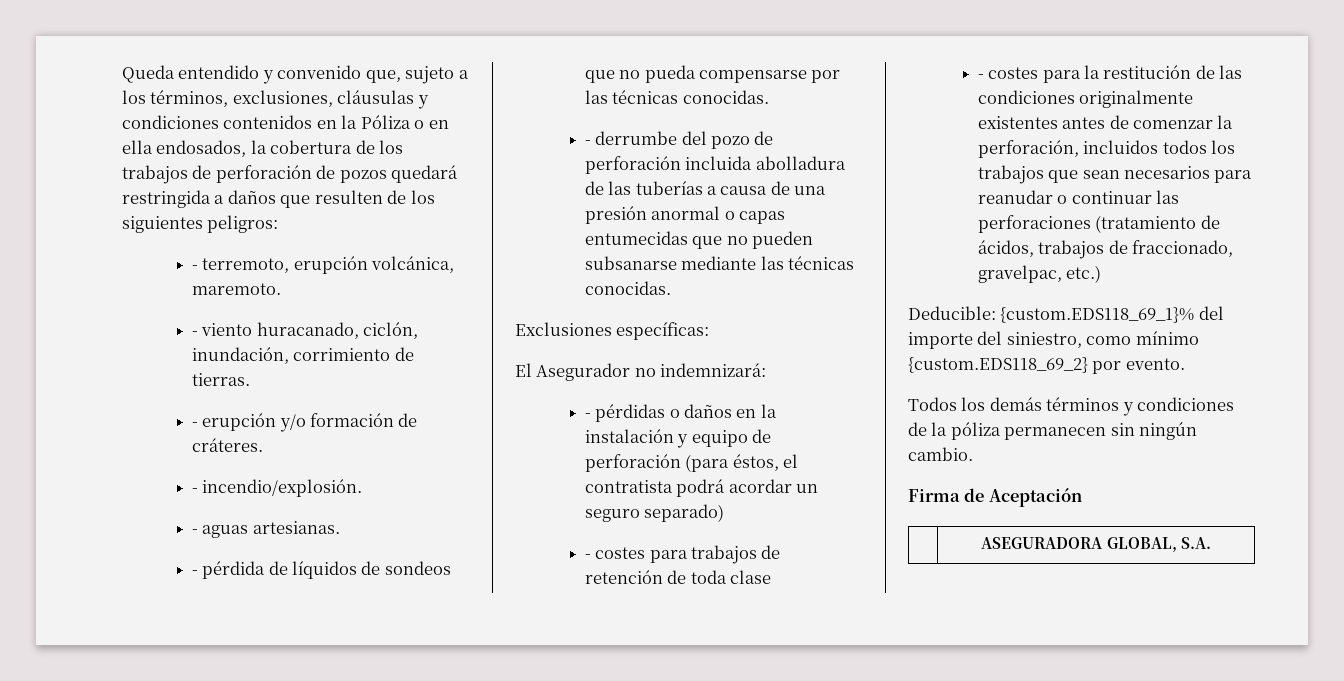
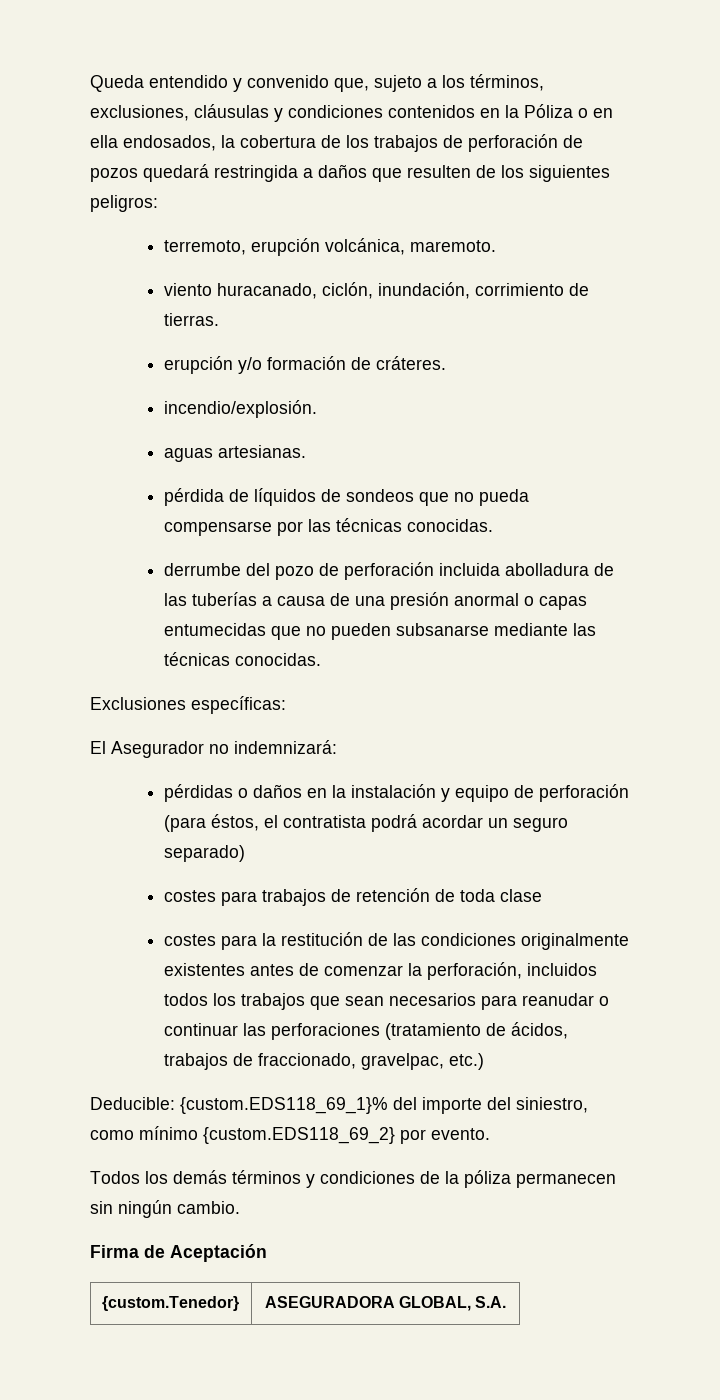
[191,265,198,270] - -> (158, 203) none
[191,331,198,336] - -> (496, 246) none
[191,422,198,427] - -> (219, 319) none
[191,488,198,493] - -> (446, 363) none
[191,529,198,534] - -> (317, 409) none
[191,570,198,575] - -> (306, 451) none
[584,140,591,145] - -> (493, 525) none
[584,413,591,418] - -> (337, 747) none
[584,554,591,559] - -> (245, 853) none
[977,74,984,79] - -> (542, 895) none
(1082, 497) none -> [101,1296,239,1311] {custom.Tenedor}

